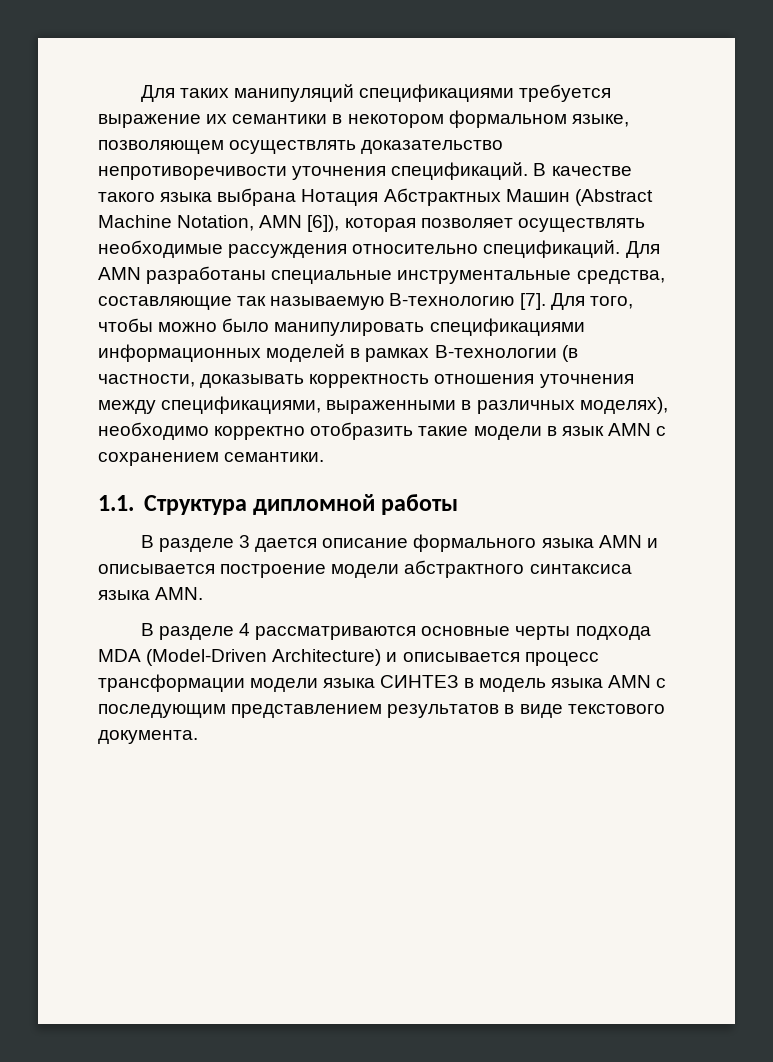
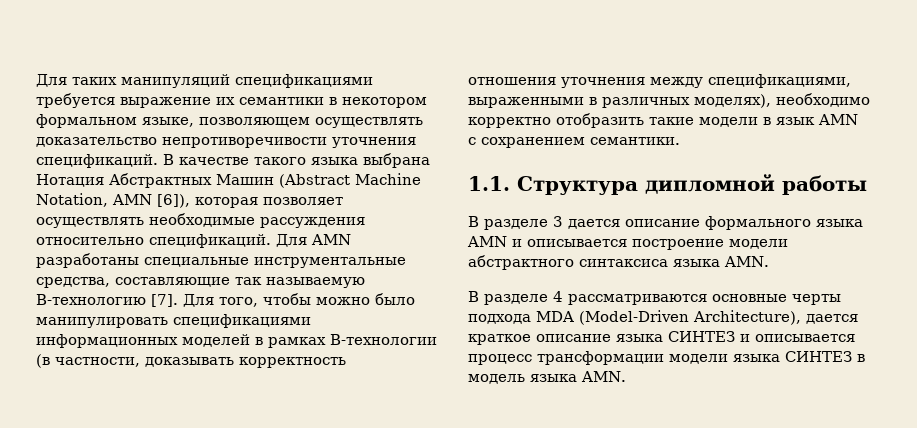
[272,649,382,666] Architecture) -> [693,310,858,325] [468,331,735,345] Architecture), дается краткое описание языка СИНТЕЗ
[607,675,667,688] [98,704,665,718] [98,730,198,744] AMN с последующим представлением результатов в виде текстового документа. -> [581,371,626,382] AMN.

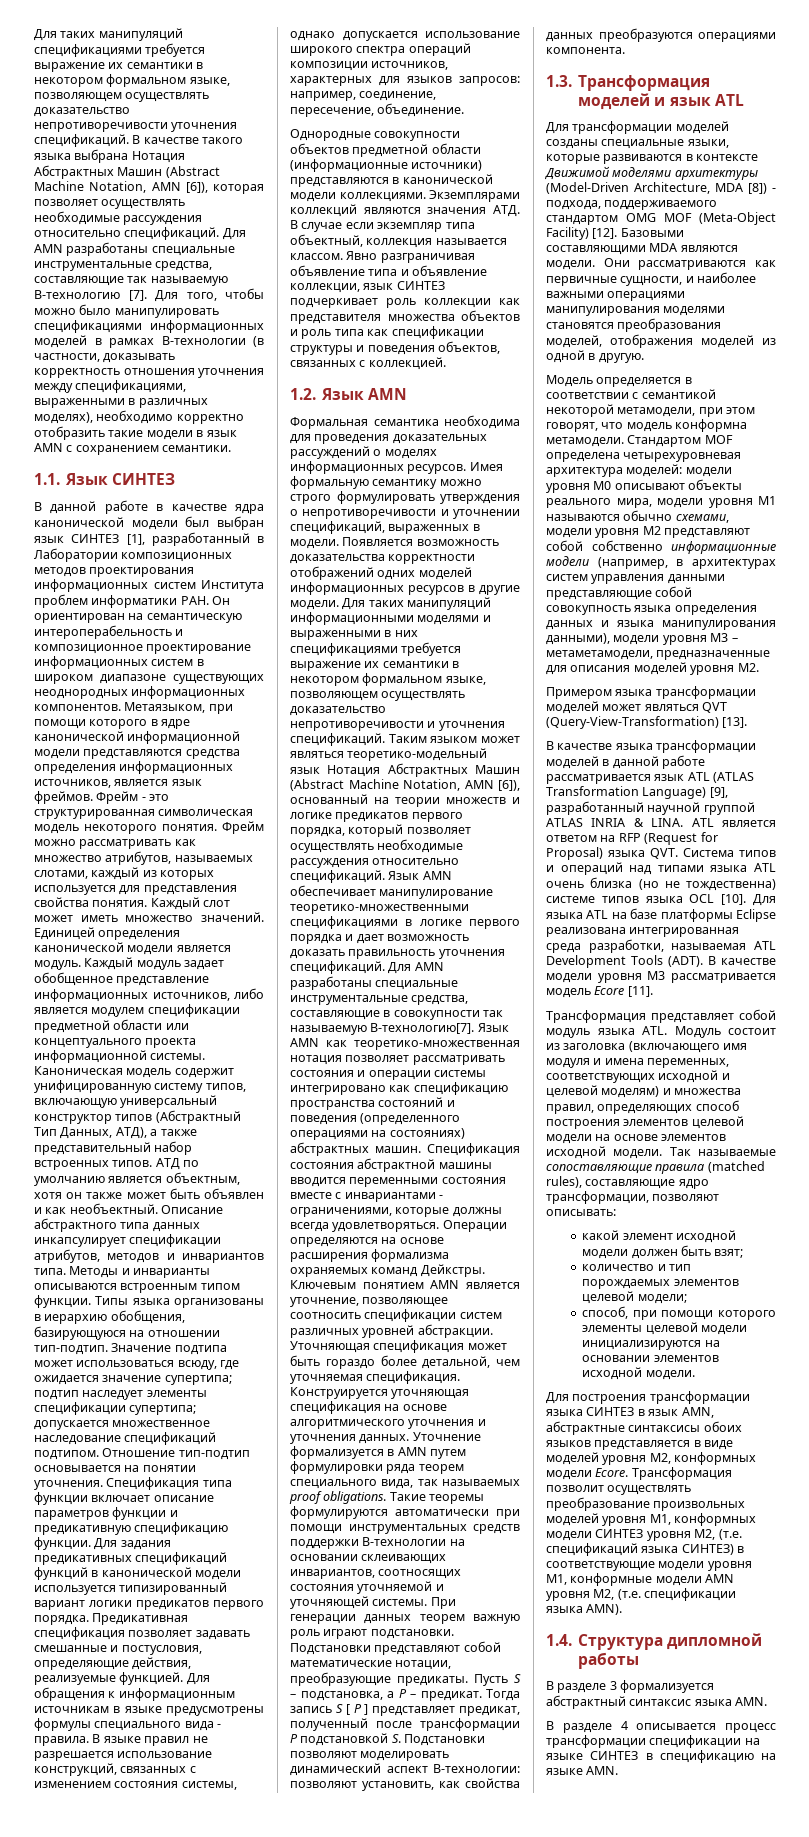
(510, 183) none -> [65,473,176,485] [34,500,264,514] [34,516,264,530] [34,532,264,546] [34,548,233,562] [34,567,195,577] [34,579,264,592] [34,594,231,608] [34,613,242,623] [34,625,184,639] [34,644,252,654] [34,656,204,669] [34,674,264,684] [34,686,246,699] [34,702,233,714] [34,719,191,729] [34,731,241,744] [34,749,240,759] [34,761,234,774] [34,779,202,788] [34,791,170,804] [34,809,254,819] [34,821,264,834] [34,839,196,849] [34,851,253,865] [34,867,215,880] [34,885,237,895] [34,897,231,910] [34,912,264,922] [34,927,181,940] [34,942,231,955] [34,957,225,970] [34,972,210,986] [34,988,264,1002] [34,1004,240,1017] [34,1019,189,1033] [34,1038,197,1048] [34,1050,206,1063] [34,1066,234,1078] [34,1080,246,1093] [34,1095,218,1108] [34,1110,241,1124] [34,1127,197,1139] [34,1141,193,1155] [34,1158,200,1170] [34,1172,240,1186] [34,1188,264,1199] [34,1203,224,1214] [34,1218,200,1232] [34,1234,222,1247] [34,1249,264,1263] [34,1266,211,1278] [34,1283,240,1293] [34,1295,264,1308] [34,1310,185,1324] [34,1326,220,1340] [34,1343,227,1355] [34,1360,240,1370] [34,1375,232,1385] [34,1390,207,1400] [34,1402,197,1415] [34,1420,211,1430] [34,1432,217,1445] [34,1448,250,1460] [34,1465,196,1472] [34,1477,232,1490] [34,1492,214,1505] [34,1507,178,1520] [34,1522,229,1535] [34,1537,171,1550] [34,1552,228,1565] [34,1567,242,1580] [34,1582,228,1595] [34,1600,264,1610] [34,1613,189,1625] [34,1627,250,1640] [34,1645,202,1655] [34,1657,192,1670] [34,1672,210,1685] [34,1687,235,1701] [34,1706,264,1716] [34,1718,222,1731] [34,1734,208,1746] [34,1751,213,1761] [34,1763,196,1776] [34,1781,237,1790] [290,31,520,41] [290,43,471,56] [290,61,449,71] [290,76,520,86] [290,91,437,101] [290,103,465,117] [290,129,461,141] [290,143,481,157] [290,159,483,172] [290,174,493,187] [290,190,520,202] [290,204,520,217] [290,220,475,232] [290,234,507,248] [290,251,475,263] [290,265,488,276] [290,281,445,293] [290,298,520,308] [290,310,520,324] [290,326,484,339] [290,341,501,355] [290,357,446,370] [290,388,408,400] [290,415,520,429] [290,434,487,444] [290,446,437,459] [290,461,503,474] [290,476,482,489] [290,491,520,504] [290,509,520,519] [290,521,480,534] [290,537,499,549] [290,554,476,564] [290,566,472,580] [290,582,520,595] [290,597,492,610] [290,612,491,625] [290,630,418,640] [290,642,462,656] [290,661,460,671] [290,673,486,686] [290,691,466,701] [290,706,386,716] [290,721,505,731] [290,733,520,746] [290,748,488,761] [290,763,520,777] [290,779,520,791] [290,794,520,807] [290,812,463,822] [290,824,471,837] [290,839,464,853] [290,858,460,868] [290,870,452,883] [290,885,494,899] [290,904,469,914] [290,916,520,929] [290,934,470,944] [290,949,505,959] [290,961,444,974] [290,976,459,990] [290,995,469,1005] [290,1010,504,1020] [290,1023,509,1035] [290,1038,520,1050] [290,1055,505,1065] [290,1070,487,1080] [290,1082,508,1095] [290,1097,455,1110] [290,1113,461,1125] [290,1128,465,1140] [290,1142,520,1156] [290,1158,492,1172] [290,1177,506,1187] [290,1192,444,1202] [290,1207,502,1217] [290,1220,507,1232] [290,1237,444,1247] [290,1249,450,1262] [290,1264,485,1277] [290,1280,520,1289] [290,1297,449,1307] [290,1309,502,1322] [290,1324,493,1338] [290,1340,507,1353] [290,1355,520,1369] [290,1371,461,1384] [290,1387,470,1399] [290,1401,447,1414] [290,1419,486,1429] [290,1432,481,1444] [290,1446,467,1459] [290,1461,464,1474] [290,1479,520,1489] [289,1491,485,1504] [290,1506,520,1519] [290,1524,520,1534] [290,1537,465,1549] [290,1554,447,1564] [290,1569,462,1579] [290,1581,444,1594] [290,1596,456,1609] [290,1614,520,1624] [290,1629,454,1639] [290,1641,501,1655] [290,1660,452,1670] [290,1672,521,1686] [290,1689,520,1701] [290,1704,520,1716] [290,1718,520,1731] [290,1733,486,1746] [290,1751,450,1761] [290,1763,520,1776] [290,1778,520,1791] [546,28,776,42] [546,47,625,54] [546,75,711,91] [578,93,744,110] [546,121,729,134] [546,139,729,149] [546,154,759,164] [544,166,758,180] [546,182,776,194] [546,200,718,210] [546,212,776,225] [546,227,684,240] [546,243,738,255] [546,258,776,270] [546,272,757,286] [546,291,686,301] [546,306,726,316] [546,318,722,332] [546,334,776,348] [546,350,644,363] [546,375,692,387] [546,389,716,399] [546,404,756,417] [546,419,748,432] [546,435,733,447] [546,452,742,462] [546,464,732,477] [546,479,743,493] [546,496,776,508] [546,510,729,523] [546,526,751,538] [546,540,776,554] [546,556,776,569] [546,574,725,584] [546,586,693,600] [546,605,757,615] [546,620,776,630] [546,633,738,645] [546,650,771,660] [546,662,759,675] [546,686,756,699] [546,701,728,714] [546,716,748,729] [546,740,757,753] [546,755,706,769] [546,772,755,784] [546,786,728,799] [546,801,755,815] [546,818,776,827] [546,832,718,845] [546,847,776,860] [546,862,776,875] [546,877,776,891] [546,894,776,906] [546,908,776,922] [546,927,740,937] [546,939,776,953] [546,955,776,968] [546,971,776,983] [546,986,653,998] [546,1009,776,1023] [546,1026,776,1038] [546,1041,748,1053] [546,1058,730,1068] [546,1070,730,1083] [546,1085,742,1098] [546,1100,739,1114] [546,1116,744,1129] [546,1134,727,1144] [546,1146,776,1159] [546,1161,765,1174] [546,1176,709,1189] [546,1191,720,1204] [546,1209,616,1216] [582,1230,737,1243] [582,1245,744,1259] [582,1264,692,1271] [582,1279,739,1289] [582,1291,687,1304] [582,1306,776,1320] [582,1322,748,1335] [582,1340,720,1350] [582,1355,719,1362] [582,1367,695,1380] [546,1391,750,1404] [546,1407,714,1418] [546,1421,742,1435] [546,1440,734,1450] [546,1452,757,1465] [546,1467,732,1480] [546,1485,692,1495] [546,1497,746,1511] [546,1513,757,1526] [546,1529,742,1541] [546,1543,745,1556] [546,1561,752,1571] [546,1573,735,1586] [546,1588,737,1601] [546,1604,623,1615] [546,1634,572,1646] Язык СИНТЕЗ // В данной работе в качестве ядра канонической модели был выбран язык СИНТЕЗ [1], разработанный в Лаборатории композиционных методов проектирования информационных систем Института проблем информатики РАН. Он ориентирован на семантическую интероперабельность и композиционное проектирование информационных систем в широком диапазоне существующих неоднородных информационных компонентов. Метаязыком, при помощи которого в ядре канонической информационной модели представляются средства определения информационных источников, является язык фреймов. Фрейм - это структурированная символическая модель некоторого понятия. Фрейм можно рассматривать как множество атрибутов, называемых слотами, каждый из которых используется для представления свойства понятия. Каждый слот может иметь множество значений. Единицей определения канонической модели является модуль. Каждый модуль задает обобщенное представление информационных источников, либо является модулем спецификации предметной области или концептуального проекта информационной системы. Каноническая модель содержит унифицированную систему типов, включающую универсальный конструктор типов (Абстрактный Тип Данных, АТД), а также представительный набор встроенных типов. АТД по умолчанию является объектным, хотя он также может быть объявлен и как необъектный. Описание абстрактного типа данных инкапсулирует спецификации атрибутов, методов и инвариантов типа. Методы и инварианты описываются встроенным типом функции. Типы языка организованы в иерархию обобщения, базирующуюся на отношении тип-подтип. Значение подтипа может использоваться всюду, где ожидается значение супертипа; подтип наследует элементы спецификации супертипа; допускается множественное наследование спецификаций подтипом. Отношение тип-подтип основывается на понятии уточнения. Спецификация типа функции включает описание параметров функции и предикативную спецификацию функции. Для задания предикативных спецификаций функций в канонической модели используется типизированный вариант логики предикатов первого порядка. Предикативная спецификация позволяет задавать смешанные и постусловия, определяющие действия, реализуемые функцией. Для обращения к информационным источникам в языке предусмотрены формулы специального вида - правила. В языке правил не разрешается использование конструкций, связанных с изменением состояния системы, однако допускается использование широкого спектра операций композиции источников, характерных для языков запросов: например, соединение, пересечение, объединение. // Однородные совокупности объектов предметной области (информационные источники) представляются в канонической модели коллекциями. Экземплярами коллекций являются значения АТД. В случае если экземпляр типа объектный, коллекция называется классом. Явно разграничивая объявление типа и объявление коллекции, язык СИНТЕЗ подчеркивает роль коллекции как представителя множества объектов и роль типа как спецификации структуры и поведения объектов, связанных с коллекцией. // 1.2. Язык AMN // Формальная семантика необходима для проведения доказательных рассуждений о моделях информационных ресурсов. Имея формальную семантику можно строго формулировать утверждения о непротиворечивости и уточнении спецификаций, выраженных в модели. Появляется возможность доказательства корректности отображений одних моделей информационных ресурсов в другие модели. Для таких манипуляций информационными моделями и выраженными в них спецификациями требуется выражение их семантики в некотором формальном языке, позволяющем осуществлять доказательство непротиворечивости и уточнения спецификаций. Таким языком может являться теоретико-модельный язык Нотация Абстрактных Машин (Abstract Machine Notation, AMN [6]), основанный на теории множеств и логике предикатов первого порядка, который позволяет осуществлять необходимые рассуждения относительно спецификаций. Язык AMN обеспечивает манипулирование теоретико-множественными спецификациями в логике первого порядка и дает возможность доказать правильность уточнения спецификаций. Для AMN разработаны специальные инструментальные средства, составляющие в совокупности так называемую В-технологию[7]. Язык AMN как теоретико-множественная нотация позволяет рассматривать состояния и операции системы интегрировано как спецификацию пространства состояний и поведения (определенного операциями на состояниях) абстрактных машин. Спецификация состояния абстрактной машины вводится переменными состояния вместе с инвариантами - ограничениями, которые должны всегда удовлетворяться. Операции определяются на основе расширения формализма охраняемых команд Дейкстры. Ключевым понятием AMN является уточнение, позволяющее соотносить спецификации систем различных уровней абстракции. Уточняющая спецификация может быть гораздо более детальной, чем уточняемая спецификация. Конструируется уточняющая спецификация на основе алгоритмического уточнения и уточнения данных. Уточнение формализуется в AMN путем формулировки ряда теорем специального вида, так называемых proof obligations. Такие теоремы формулируются автоматически при помощи инструментальных средств поддержки В-технологии на основании склеивающих инвариантов, соотносящих состояния уточняемой и уточняющей системы. При генерации данных теорем важную роль играют подстановки. Подстановки представляют собой математические нотации, преобразующие предикаты. Пусть S – подстановка, а P – предикат. Тогда запись S [ P ] представляет предикат, полученный после трансформации P подстановкой S. Подстановки позволяют моделировать динамический аспект В-технологии: позволяют установить, как свойства данных преобразуются операциями компонента. // 1.3. Трансформация моделей и язык ATL // Для трансформации моделей созданы специальные языки, которые развиваются в контексте Движимой моделями архитектуры (Model-Driven Architecture, MDA [8]) - подхода, поддерживаемого стандартом OMG MOF (Meta-Object Facility) [12]. Базовыми составляющими MDA являются модели. Они рассматриваются как первичные сущности, и наиболее важными операциями манипулирования моделями становятся преобразования моделей, отображения моделей из одной в другую. // Модель определяется в соответствии с семантикой некоторой метамодели, при этом говорят, что модель конформна метамодели. Стандартом MOF определена четырехуровневая архитектура моделей: модели уровня М0 описывают объекты реального мира, модели уровня М1 называются обычно схемами, модели уровня М2 представляют собой собственно информационные модели (например, в архитектурах систем управления данными представляющие собой совокупность языка определения данных и языка манипулирования данными), модели уровня М3 – метаметамодели, предназначенные для описания моделей уровня М2. // Примером языка трансформации моделей может являться QVT (Query-View-Transformation) [13]. // В качестве языка трансформации моделей в данной работе рассматривается язык ATL (ATLAS Transformation Language) [9], разработанный научной группой ATLAS INRIA & LINA. ATL является ответом на RFP (Request for Proposal) языка QVT. Система типов и операций над типами языка ATL очень близка (но не тождественна) системе типов языка OCL [10]. Для языка ATL на базе платформы Eclipse реализована интегрированная среда разработки, называемая ATL Development Tools (ADT). В качестве модели уровня М3 рассматривается модель Ecore [11]. // Трансформация представляет собой модуль языка ATL. Модуль состоит из заголовка (включающего имя модуля и имена переменных, соответствующих исходной и целевой моделям) и множества правил, определяющих способ построения элементов целевой модели на основе элементов исходной модели. Так называемые сопоставляющие правила (matched rules), составляющие ядро трансформации, позволяют описывать: // какой элемент исходной модели должен быть взят; // количество и тип порождаемых элементов целевой модели; // способ, при помощи которого элементы целевой модели инициализируются на основании элементов исходной модели. // Для построения трансформации языка СИНТЕЗ в язык AMN, абстрактные синтаксисы обоих языков представляется в виде моделей уровня М2, конформных модели Ecore. Трансформация позволит осуществлять преобразование произвольных моделей уровня М1, конформных модели СИНТЕЗ уровня М2, (т.е. спецификаций языка СИНТЕЗ) в соответствующие модели уровня М1, конформные модели AMN уровня М2, (т.е. спецификации языка AMN). // 1.4.
[568,216,863,230] [467,236,788,250] [468,255,668,270] дается описание формального языка AMN и описывается построение модели абстрактного синтаксиса -> [620,1680,715,1693] [546,1695,692,1709] формализуется абстрактный синтаксис
[568,294,841,305] [468,310,858,325] [468,331,855,345] [468,351,865,365] [468,374,577,384] рассматриваются основные черты подхода MDA (Model-Driven Architecture), дается краткое описание языка СИНТЕЗ и описывается процесс трансформации модели языка СИНТЕЗ в модель языка -> [636,1723,776,1733] [546,1735,760,1748] [546,1750,776,1763] [546,1768,583,1775] описывается процесс трансформации спецификации на языке СИНТЕЗ в спецификацию на языке

